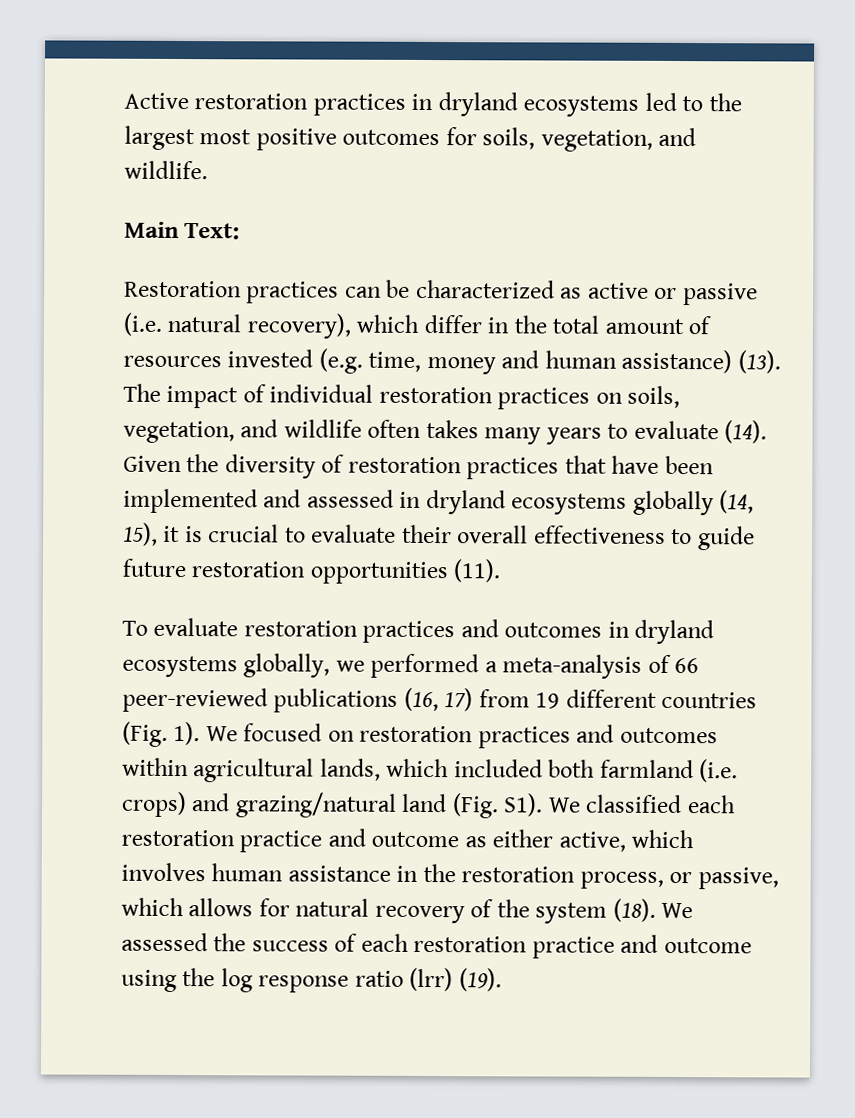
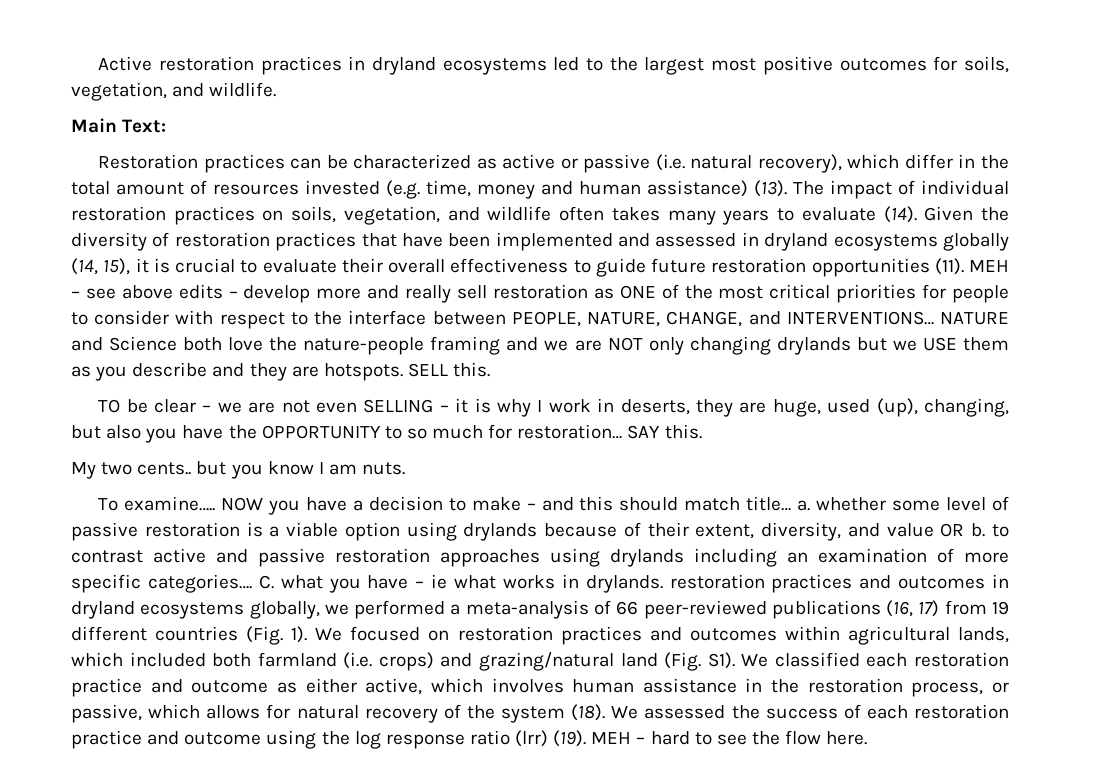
[122,617,239,637] // To evaluate -> [969,260,1009,272] [71,284,1010,303] [71,310,1010,329] [71,336,1009,355] [71,362,491,381] [98,398,1009,417] [71,424,702,443] [71,461,406,479] [98,496,1009,515] [71,522,1009,541] [71,548,1009,567] [71,574,663,593] MEH – see above edits – develop more and really sell restoration as ONE of the most critical priorities for people to consider with respect to the interface between PEOPLE, NATURE, CHANGE, and INTERVENTIONS… NATURE and Science both love the nature-people framing and we are NOT only changing drylands but we USE them as you describe and they are hotspots. SELL this. // TO be clear – we are not even SELLING – it is why I work in deserts, they are huge, used (up), changing, but also you have the OPPORTUNITY to so much for restoration… SAY this. // My two cents.. but you know I am nuts. // To examine….. NOW you have a decision to make – and this should match title… a. whether some level of passive restoration is a viable option using drylands because of their extent, diversity, and value OR b. to contrast active and passive restoration approaches using drylands including an examination of more specific categories…. C. what you have – ie what works in drylands.
(502, 980) none -> [591,730,868,745] MEH – hard to see the flow here.

